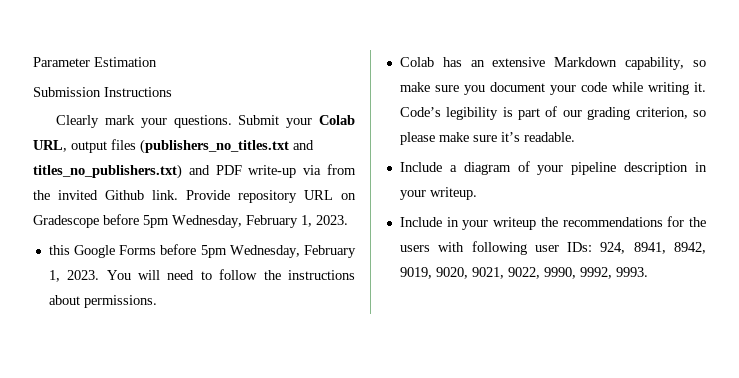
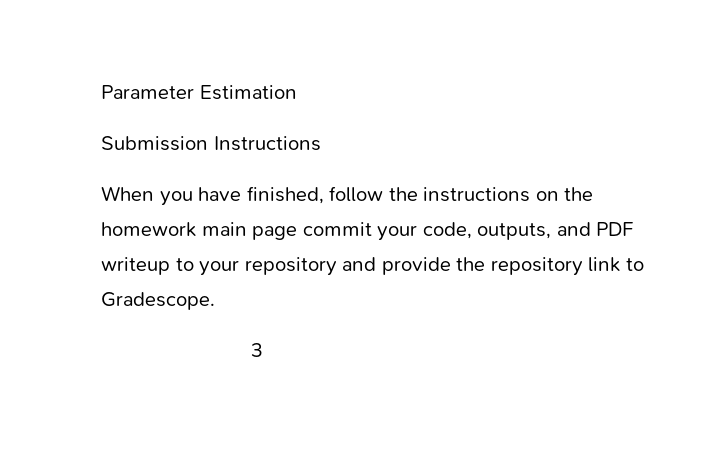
[56,115,355,128] [33,139,314,154] [33,164,357,179] [33,190,356,203] [33,214,348,228] [48,244,357,258] [48,269,355,282] [48,295,157,308] [399,57,706,70] [399,82,706,95] [399,106,706,120] [399,132,575,145] [399,161,707,175] [399,187,477,200] [399,216,706,230] [399,241,706,255] [399,267,648,279] Clearly mark your questions. Submit your Colab URL, output files (publishers_no_titles.txt and titles_no_publishers.txt) and PDF write-up via from the invited Github link. Provide repository URL on Gradescope before 5pm Wednesday, February 1, 2023. // this Google Forms before 5pm Wednesday, February 1, 2023. You will need to follow the instructions about permissions. // Colab has an extensive Markdown capability, so make sure you document your code while writing it. Code’s legibility is part of our grading criterion, so please make sure it’s readable. // Include a diagram of your pipeline description in your writeup. // Include in your writeup the recommendations for the users with following user IDs: 924, 8941, 8942, 9019, 9020, 9021, 9022, 9990, 9992, 9993. -> [101,186,594,206] [101,222,634,241] [101,257,644,276] [101,292,215,310] [250,343,263,357] When you have finished, follow the instructions on the homework main page commit your code, outputs, and PDF writeup to your repository and provide the repository link to Gradescope. // 3

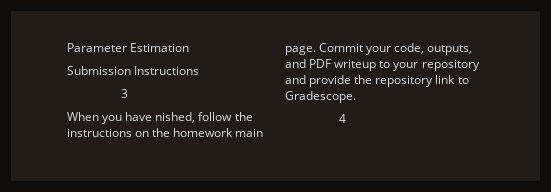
(321, 143) none -> [121,89,129,98] // 3
[246,186,324,204] finished, -> [155,112,196,123] nished,
[252,222,372,240] page commit -> [285,43,364,55] page. Commit
[250,343,263,357] 3 -> [339,114,347,123] 4

